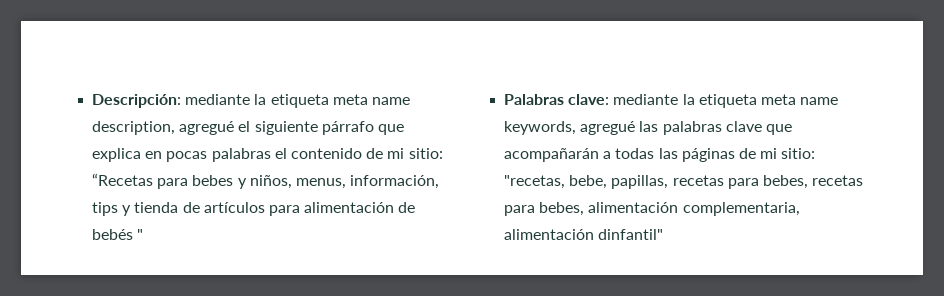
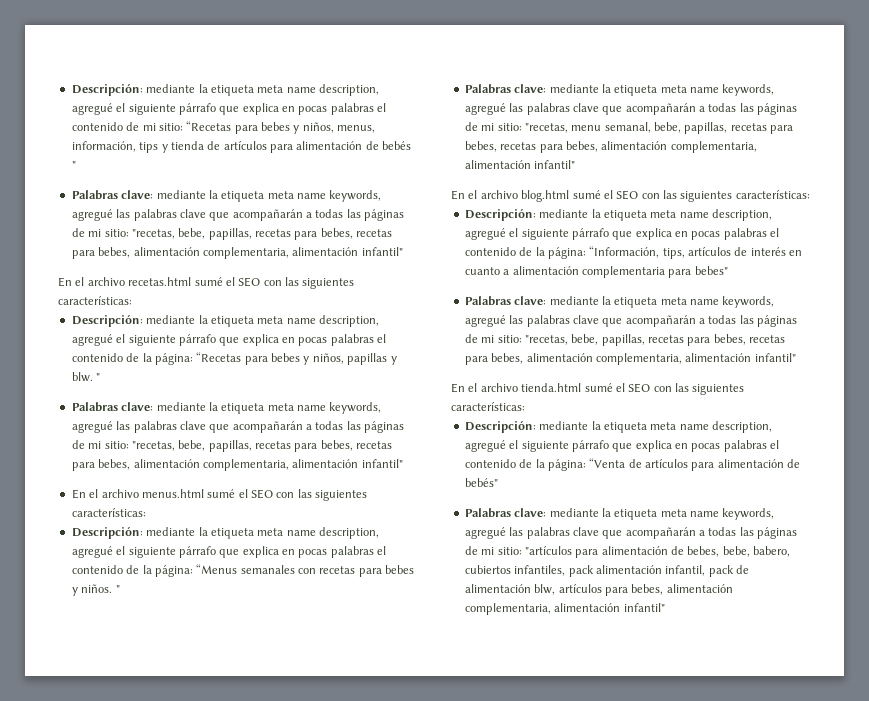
[598,229,664,240] dinfantil" -> [361,247,403,256] [58,277,355,289] [58,296,132,305] [71,315,379,327] [71,334,387,346] [71,352,397,365] [71,372,101,382] [71,402,382,414] [71,421,405,433] [71,440,393,452] [71,459,403,471] [71,489,368,501] [71,508,146,517] [71,527,379,539] [71,546,387,558] [71,564,415,577] [71,584,120,596] [464,84,775,96] [464,103,798,115] [464,122,794,134] [464,141,757,153] [464,160,576,169] [451,190,810,202] [464,209,772,221] [464,228,780,240] [464,246,803,259] [464,266,728,278] [464,296,775,308] [464,315,798,327] [464,334,786,346] [464,353,796,365] [451,383,745,395] [451,402,525,411] [464,421,772,433] [464,440,780,452] [464,458,801,471] [464,478,498,487] [464,508,775,520] [464,527,798,539] [464,546,791,558] [464,565,749,577] [464,584,733,596] [464,603,665,615] infantil" // En el archivo recetas.html sumé el SEO con las siguientes características: // Descripción: mediante la etiqueta meta name description, agregué el siguiente párrafo que explica en pocas palabras el contenido de la página: “Recetas para bebes y niños, papillas y blw. " // Palabras clave: mediante la etiqueta meta name keywords, agregué las palabras clave que acompañarán a todas las páginas de mi sitio: "recetas, bebe, papillas, recetas para bebes, recetas para bebes, alimentación complementaria, alimentación infantil" // En el archivo menus.html sumé el SEO con las siguientes características: // Descripción: mediante la etiqueta meta name description, agregué el siguiente párrafo que explica en pocas palabras el contenido de la página: “Menus semanales con recetas para bebes y niños. " // Palabras clave: mediante la etiqueta meta name keywords, agregué las palabras clave que acompañarán a todas las páginas de mi sitio: "recetas, menu semanal, bebe, papillas, recetas para bebes, recetas para bebes, alimentación complementaria, alimentación infantil" // En el archivo blog.html sumé el SEO con las siguientes características: // Descripción: mediante la etiqueta meta name description, agregué el siguiente párrafo que explica en pocas palabras el contenido de la página: “Información, tips, artículos de interés en cuanto a alimentación complementaria para bebes" // Palabras clave: mediante la etiqueta meta name keywords, agregué las palabras clave que acompañarán a todas las páginas de mi sitio: "recetas, bebe, papillas, recetas para bebes, recetas para bebes, alimentación complementaria, alimentación infantil" // En el archivo tienda.html sumé el SEO con las siguientes características: // Descripción: mediante la etiqueta meta name description, agregué el siguiente párrafo que explica en pocas palabras el contenido de la página: “Venta de artículos para alimentación de bebés" // Palabras clave: mediante la etiqueta meta name keywords, agregué las palabras clave que acompañarán a todas las páginas de mi sitio: "artículos para alimentación de bebes, bebe, babero, cubiertos infantiles, pack alimentación infantil, pack de alimentación blw, artículos para bebes, alimentación complementaria, alimentación infantil"

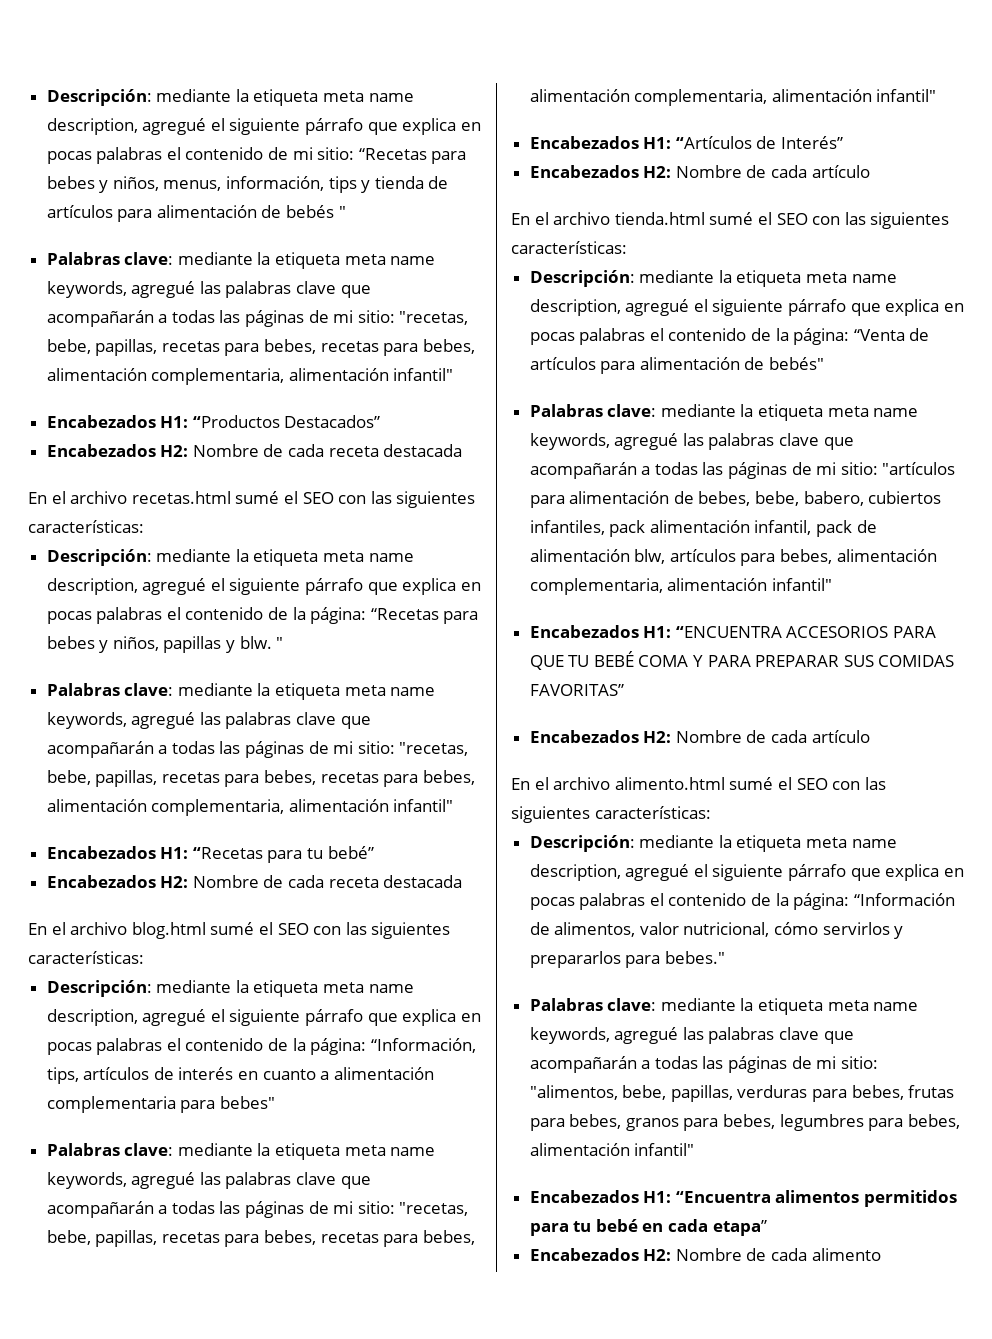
(403, 251) none -> [46,415,381,428] [46,444,463,457] // Encabezados H1: “Productos Destacados” // Encabezados H2: Nombre de cada receta destacada
[71,489,368,501] [71,508,146,517] [71,527,379,539] [71,546,387,558] [71,564,415,577] [71,584,120,596] [464,84,775,96] [464,103,798,115] [464,122,794,134] [464,141,757,153] [464,160,576,169] En el archivo menus.html sumé el SEO con las siguientes características: // Descripción: mediante la etiqueta meta name description, agregué el siguiente párrafo que explica en pocas palabras el contenido de la página: “Menus semanales con recetas para bebes y niños. " // Palabras clave: mediante la etiqueta meta name keywords, agregué las palabras clave que acompañarán a todas las páginas de mi sitio: "recetas, menu semanal, bebe, papillas, recetas para bebes, recetas para bebes, alimentación complementaria, alimentación infantil" -> [46,846,374,863] [46,875,463,888] Encabezados H1: “Recetas para tu bebé” // Encabezados H2: Nombre de cada receta destacada
(796, 357) none -> [529,136,844,149] [529,165,870,178] // Encabezados H1: “Artículos de Interés” // Encabezados H2: Nombre de cada artículo
(665, 607) none -> [529,625,937,638] [529,651,955,670] [529,684,624,696] [529,730,870,743] [511,777,886,790] [511,806,711,823] [529,835,897,852] [529,864,964,881] [529,893,955,910] [529,922,904,939] [529,951,725,968] [529,998,919,1015] [529,1027,854,1044] [529,1056,878,1073] [529,1085,955,1102] [529,1114,960,1131] [529,1143,695,1156] [529,1190,958,1207] [529,1219,767,1236] [529,1248,881,1261] // Encabezados H1: “ENCUENTRA ACCESORIOS PARA QUE TU BEBÉ COMA Y PARA PREPARAR SUS COMIDAS FAVORITAS” // Encabezados H2: Nombre de cada artículo // En el archivo alimento.html sumé el SEO con las siguientes características: // Descripción: mediante la etiqueta meta name description, agregué el siguiente párrafo que explica en pocas palabras el contenido de la página: “Información de alimentos, valor nutricional, cómo servirlos y prepararlos para bebes." // Palabras clave: mediante la etiqueta meta name keywords, agregué las palabras clave que acompañarán a todas las páginas de mi sitio: "alimentos, bebe, papillas, verduras para bebes, frutas para bebes, granos para bebes, legumbres para bebes, alimentación infantil" // Encabezados H1: “Encuentra alimentos permitidos para tu bebé en cada etapa” // Encabezados H2: Nombre de cada alimento

